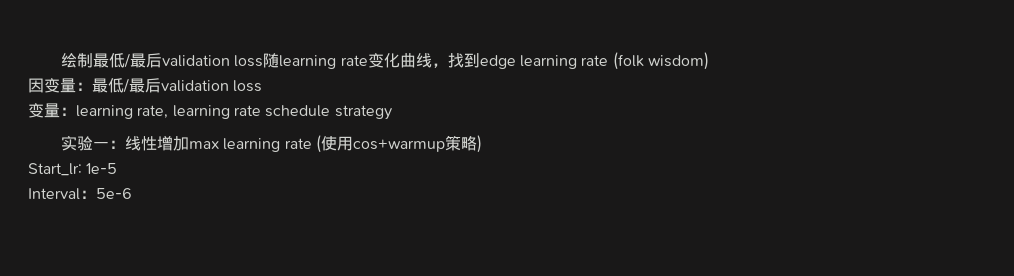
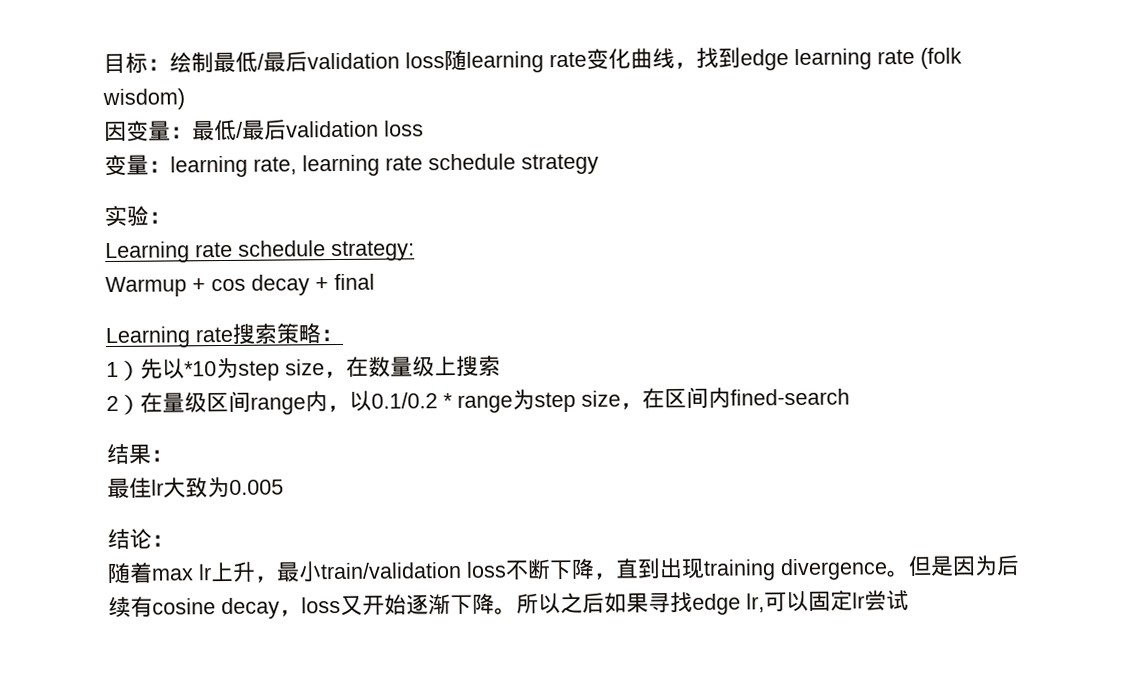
(61, 60) none -> [103,52,170,74] 目标：
[93,135,483,153] [28,163,118,176] [28,188,132,200] 一：线性增加max learning rate (使用cos+warmup策略) // Start_lr: 1e-5 // Interval：5e-6 -> [148,211,171,224] [105,240,415,264] [105,273,375,298] [105,323,343,349] [106,355,501,381] [106,386,850,415] [106,443,174,465] [107,476,284,499] [107,528,174,550] [107,555,1020,585] [108,590,909,620] ： // Learning rate schedule strategy: // Warmup + cos decay + final // Learning rate搜索策略： // 1）先以*10为step size，在数量级上搜索 // 2）在量级区间range内，以0.1/0.2 * range为step size，在区间内fined-search // 结果： // 最佳lr大致为0.005 // 结论： // 随着max lr上升，最小train/validation loss不断下降，直到出现training divergence。但是因为后续有cosine decay，loss又开始逐渐下降。所以之后如果寻找edge lr,可以固定lr尝试

